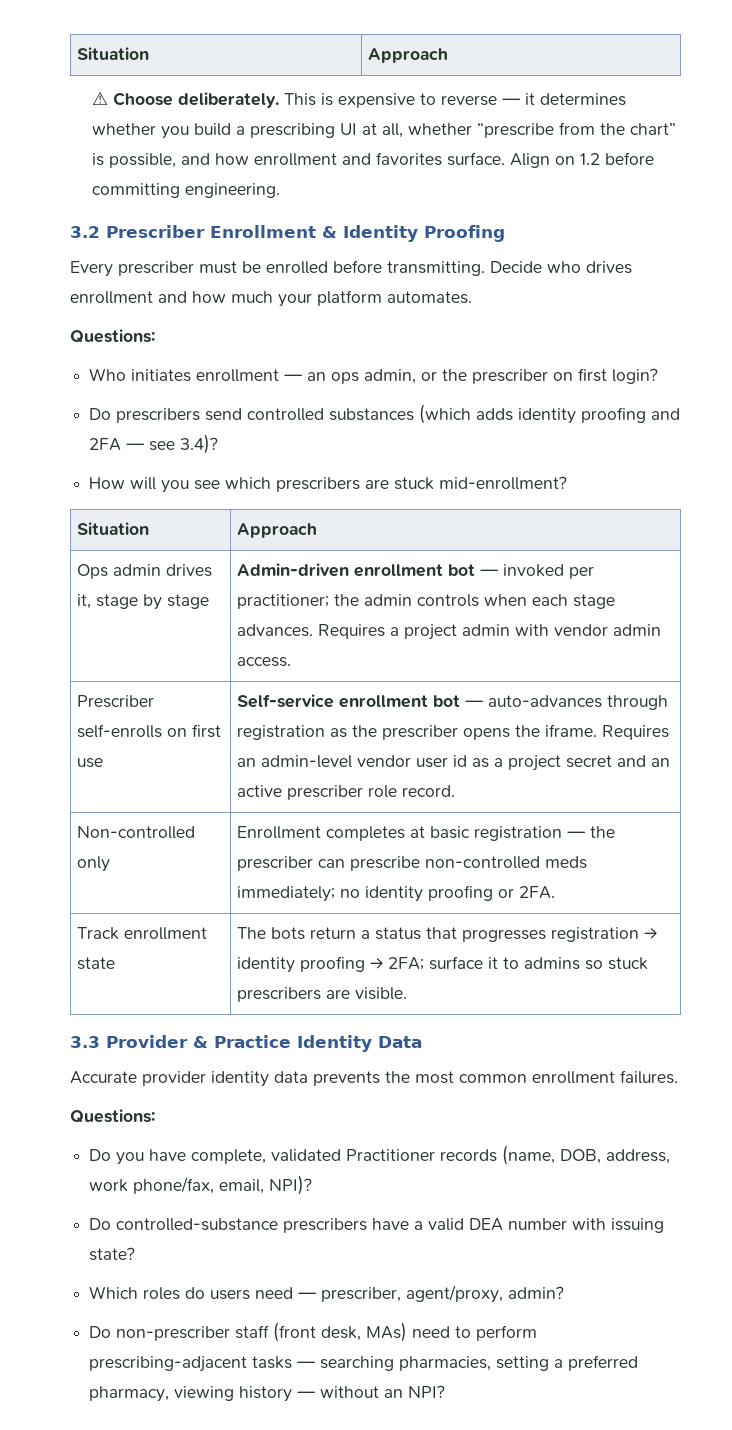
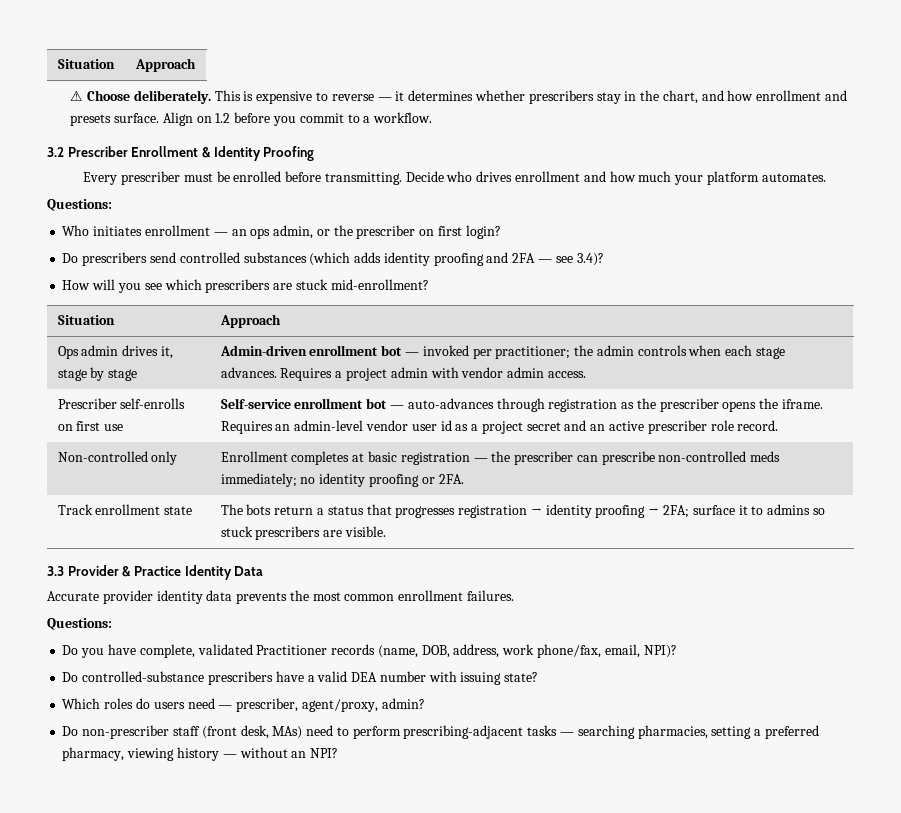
[161,122,677,139] [92,153,177,168] you build a prescribing UI at all, whether “prescribe from the chart” is possible, -> [528,90,698,104] prescribers stay in the chart,
[376,152,443,166] favorites -> [70,114,112,126] presets
[92,183,281,198] committing engineering. -> [273,112,433,126] you commit to a workflow.

